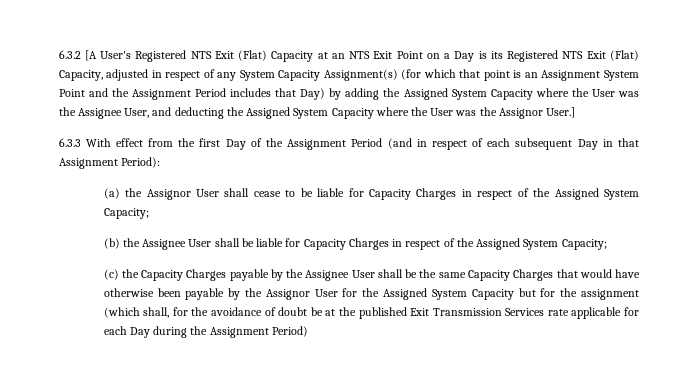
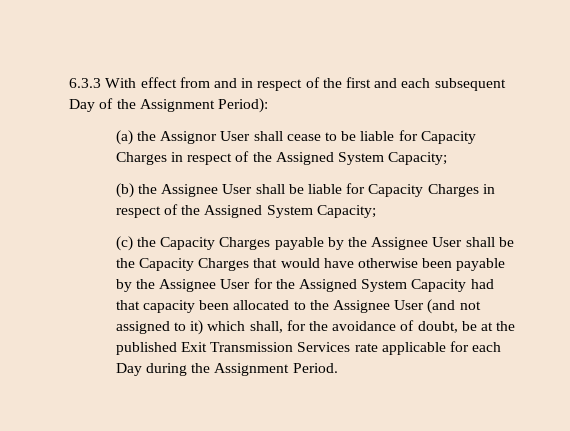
[58,50,640,62] [58,69,640,81] [58,88,639,100] [58,107,576,119] [58,138,639,150] 6.3.2 [A User's Registered NTS Exit (Flat) Capacity at an NTS Exit Point on a Day is its Registered NTS Exit (Flat) Capacity, adjusted in respect of any System Capacity Assignment(s) (for which that point is an Assignment System Point and the Assignment Period includes that Day) by adding the Assigned System Capacity where the User was the Assignee User, and deducting the Assigned System Capacity where the User was the Assignor User.] // 6.3.3 With effect from the first Day of the Assignment Period (and in respect of each subsequent Day in that -> [69,77,506,91] [69,98,136,112] 6.3.3 With effect from and in respect of the first and each subsequent Day of the
[438,272,466,278] same -> (135, 263) none
[265,289,310,300] Assignor -> [159,279,217,292] Assignee
[518,288,639,300] [103,307,140,318] but for the assignment (which -> [470,279,494,289] [115,299,481,314] [115,320,246,335] had that capacity been allocated to the Assignee User (and not assigned to it) which
[278,307,308,316] doubt -> [417,321,458,333] doubt,
[271,326,308,337] Period) -> [292,363,338,373] Period.

